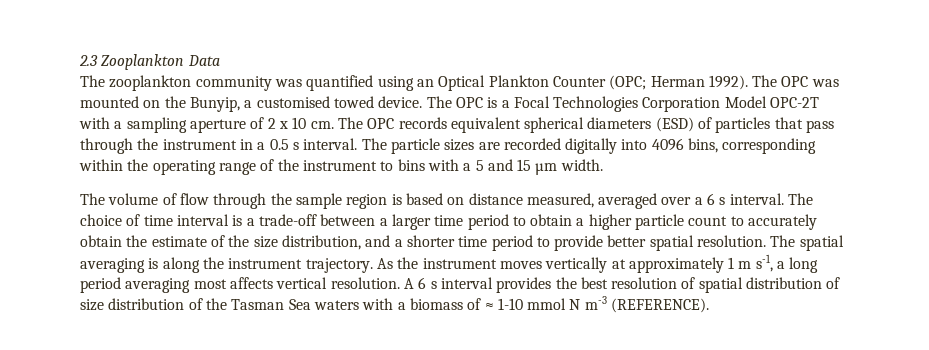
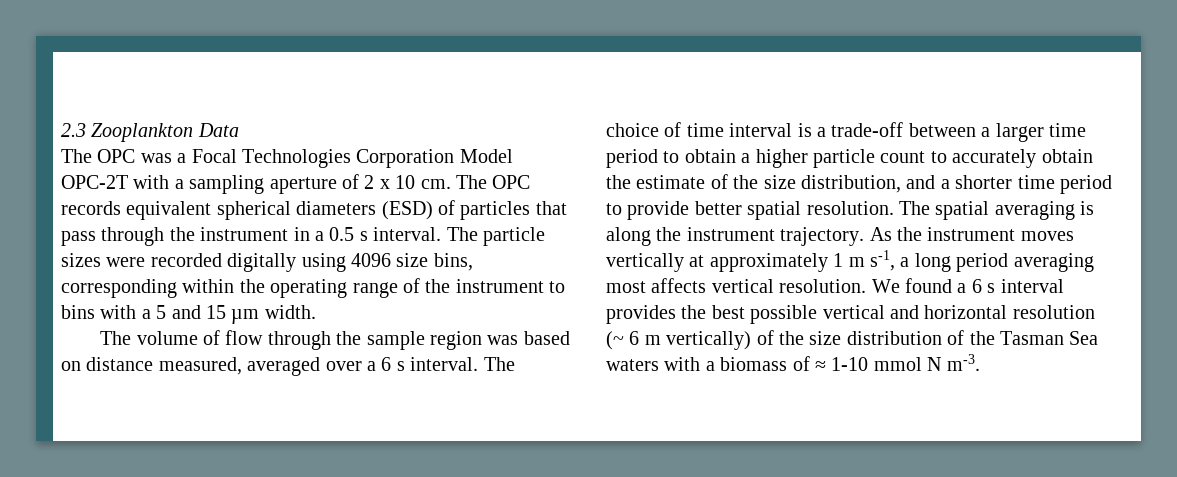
[109,75,839,91] [80,96,498,112] zooplankton community was quantified using an Optical Plankton Counter (OPC; Herman 1992). The OPC was mounted on the Bunyip, a customised towed device. The OPC is -> [97,149,172,163] OPC was
[478,142,500,150] are -> [106,257,146,267] were
[621,138,684,151] into 4096 -> [301,253,429,272] using 4096 size
[391,194,402,205] is -> [487,335,519,345] was
[403,278,414,289] A -> [871,278,967,293] We found a
[611,277,841,293] resolution of spatial distribution of -> [750,305,1095,324] [606,330,804,350] possible vertical and horizontal resolution (~ 6 m vertically) of the
[584,296,710,313] m-3 (REFERENCE). -> [946,354,980,371] m-3.

